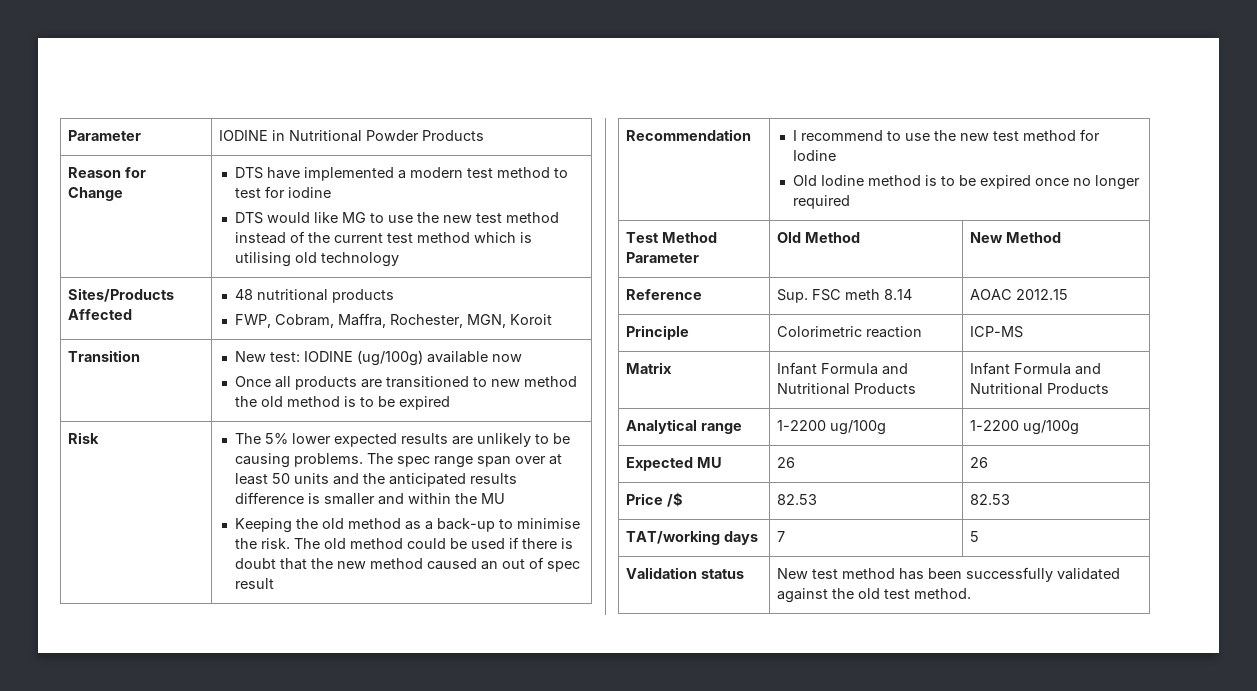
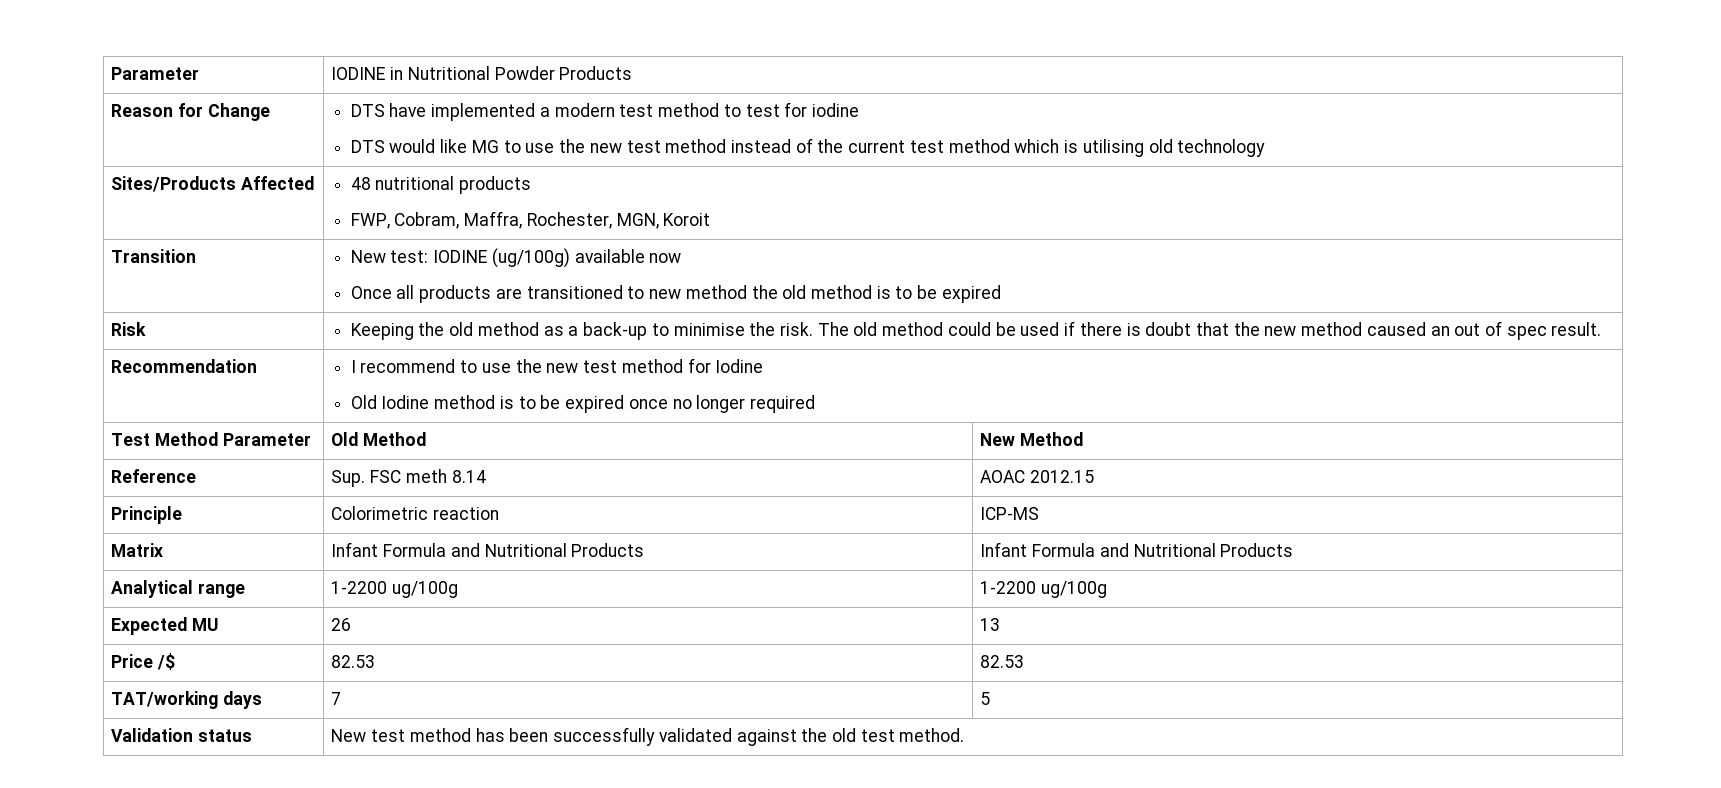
[235,433,571,447] [235,453,563,468] [235,473,518,487] [235,492,506,505] The 5% lower expected results are unlikely to be causing problems. The spec range span over at least 50 units and the anticipated results difference is smaller and within the MU // -> (147, 329) none
[235,578,275,589] result -> [1551,322,1602,336] result.
[970,457,989,468] 26 -> [980,618,1001,631] 13

